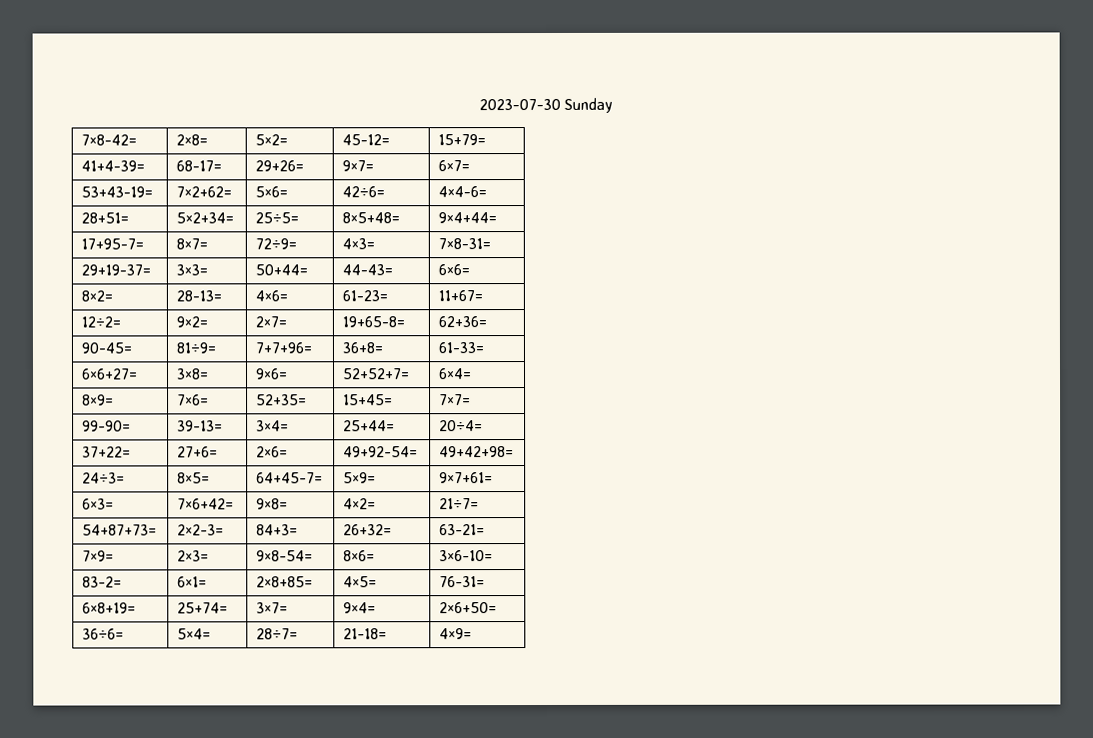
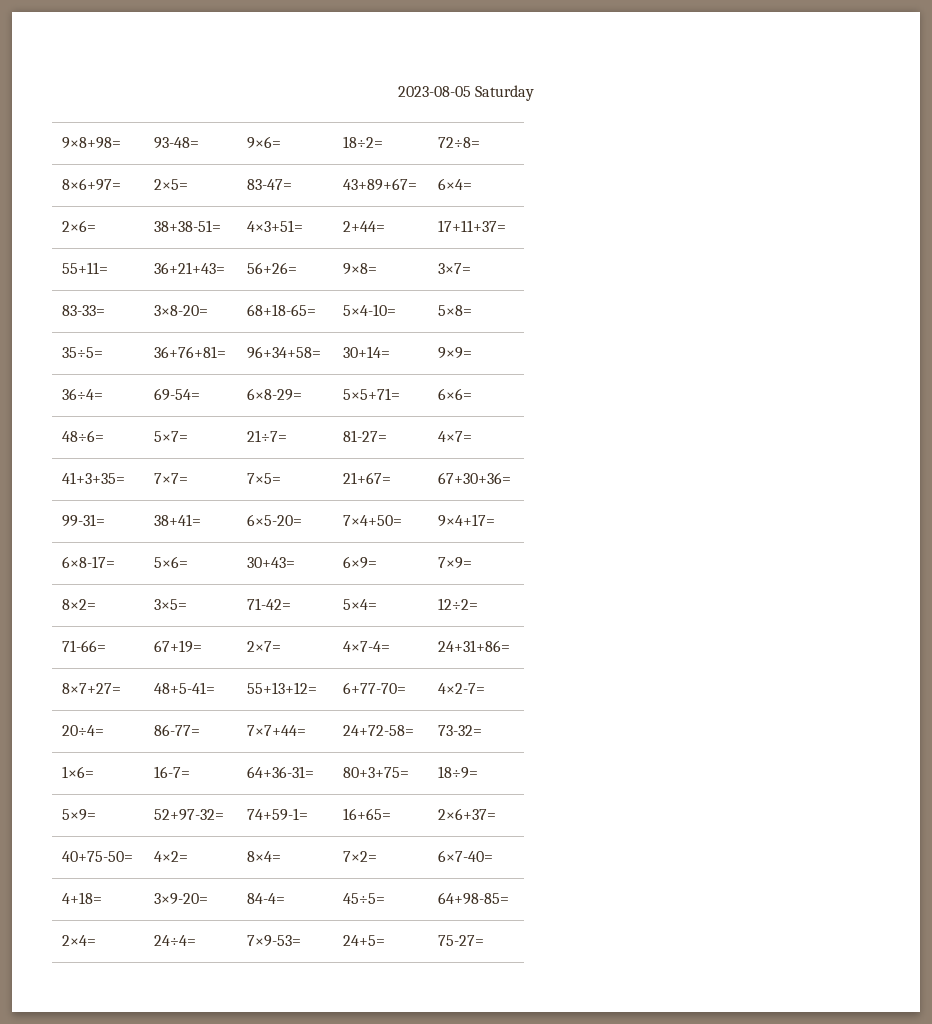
[478,97,614,113] [81,134,138,146] [176,134,209,146] [255,134,289,146] [342,134,391,146] [438,134,487,146] [81,160,146,172] [176,160,223,172] [255,160,305,172] [342,160,375,172] [438,160,471,172] [81,186,154,198] [176,186,233,198] [255,186,289,198] [342,186,386,198] [438,186,488,198] [81,212,130,224] [176,212,235,224] [255,212,300,224] [342,212,401,224] [438,212,498,224] [81,238,145,250] [176,238,209,250] [255,238,298,250] [342,238,376,250] [438,238,492,250] [81,264,152,276] [176,264,209,276] [255,264,309,276] [342,264,394,276] [438,264,471,276] [81,290,114,302] [176,290,223,302] [255,290,289,302] [342,290,389,302] [438,290,484,302] [81,316,122,328] [176,316,209,328] [255,316,288,328] [342,316,406,328] [438,316,488,328] [81,342,133,354] [176,342,217,354] [255,342,313,354] [342,342,384,354] [438,342,485,354] [81,368,139,380] [176,368,210,380] [255,368,289,380] [342,368,411,380] [438,368,473,380] [82,394,115,406] [177,394,210,406] [256,394,308,406] [343,394,394,406] [439,394,472,406] [82,420,132,432] [177,420,224,432] [256,420,290,432] [343,420,396,432] [439,420,484,432] [82,446,132,458] [177,446,219,458] [256,446,289,458] [343,446,419,458] [439,446,515,458] [82,472,126,484] [177,472,211,484] [256,472,324,484] [343,472,377,484] [439,472,494,484] [82,498,115,510] [177,498,235,510] [256,498,289,510] [343,498,377,510] [439,498,480,510] [82,524,158,536] [177,524,225,536] [256,524,299,536] [343,524,393,536] [439,524,486,536] [82,550,115,562] [177,550,210,562] [256,550,314,562] [343,550,376,562] [439,550,494,562] [82,576,123,588] [177,576,208,588] [256,576,314,588] [343,576,378,588] [439,576,486,588] [82,602,137,614] [177,602,229,614] [256,602,289,614] [343,602,377,614] [439,602,498,614] [82,628,125,640] [177,628,212,640] [256,628,299,640] [343,628,388,640] [439,628,473,640] 2023-07-30 Sunday // 7×8-42= | 2×8= | 5×2= | 45-12= | 15+79= // 41+4-39= | 68-17= | 29+26= | 9×7= | 6×7= // 53+43-19= | 7×2+62= | 5×6= | 42÷6= | 4×4-6= // 28+51= | 5×2+34= | 25÷5= | 8×5+48= | 9×4+44= // 17+95-7= | 8×7= | 72÷9= | 4×3= | 7×8-31= // 29+19-37= | 3×3= | 50+44= | 44-43= | 6×6= // 8×2= | 28-13= | 4×6= | 61-23= | 11+67= // 12÷2= | 9×2= | 2×7= | 19+65-8= | 62+36= // 90-45= | 81÷9= | 7+7+96= | 36+8= | 61-33= // 6×6+27= | 3×8= | 9×6= | 52+52+7= | 6×4= // 8×9= | 7×6= | 52+35= | 15+45= | 7×7= // 99-90= | 39-13= | 3×4= | 25+44= | 20÷4= // 37+22= | 27+6= | 2×6= | 49+92-54= | 49+42+98= // 24÷3= | 8×5= | 64+45-7= | 5×9= | 9×7+61= // 6×3= | 7×6+42= | 9×8= | 4×2= | 21÷7= // 54+87+73= | 2×2-3= | 84+3= | 26+32= | 63-21= // 7×9= | 2×3= | 9×8-54= | 8×6= | 3×6-10= // 83-2= | 6×1= | 2×8+85= | 4×5= | 76-31= // 6×8+19= | 25+74= | 3×7= | 9×4= | 2×6+50= // 36÷6= | 5×4= | 28÷7= | 21-18= | 4×9= -> [397,85,535,101] [62,137,122,149] [154,137,200,149] [247,136,282,149] [343,136,384,148] [438,137,481,148] [62,178,122,191] [154,179,189,190] [247,179,293,190] [343,178,418,191] [438,178,473,190] [62,220,97,232] [154,220,222,232] [247,220,304,232] [343,221,386,232] [438,220,507,232] [62,262,109,274] [154,262,226,274] [247,262,298,274] [343,263,378,275] [438,263,472,274] [62,305,106,316] [154,305,209,316] [247,304,317,316] [343,304,397,316] [438,305,473,316] [62,347,104,358] [154,346,227,358] [247,346,322,359] [343,346,391,358] [438,347,473,359] [62,388,104,400] [154,388,201,401] [247,388,303,401] [343,388,401,400] [438,388,473,400] [62,430,105,442] [154,431,189,442] [247,430,288,442] [343,430,388,442] [438,431,473,442] [62,472,126,484] [154,473,189,484] [247,473,282,484] [343,472,392,484] [438,472,512,484] [62,514,106,527] [154,514,202,526] [247,514,303,526] [343,515,403,526] [438,514,496,527] [62,556,116,568] [154,556,189,568] [247,557,296,568] [343,556,378,569] [438,557,473,569] [62,599,97,610] [154,599,188,610] [247,598,292,610] [343,599,378,610] [438,598,479,610] [62,640,107,652] [154,640,203,653] [247,641,282,652] [343,641,391,652] [438,640,511,652] [62,683,122,694] [154,682,216,694] [247,682,318,694] [343,682,407,694] [438,683,486,694] [62,725,105,736] [154,724,201,736] [247,725,307,736] [343,725,415,736] [438,725,483,736] [62,766,95,778] [154,766,191,778] [247,766,315,778] [343,767,410,778] [438,766,479,779] [62,809,97,821] [154,809,225,821] [247,808,309,821] [343,808,392,820] [438,808,497,820] [62,851,134,862] [154,851,189,862] [247,851,282,862] [343,851,378,862] [438,850,494,862] [62,892,103,904] [154,893,209,905] [247,893,286,904] [343,893,386,904] [438,892,510,905] [62,935,97,946] [154,935,197,946] [247,935,302,947] [343,935,386,946] [438,935,485,946] 2023-08-05 Saturday // 9×8+98= | 93-48= | 9×6= | 18÷2= | 72÷8= // 8×6+97= | 2×5= | 83-47= | 43+89+67= | 6×4= // 2×6= | 38+38-51= | 4×3+51= | 2+44= | 17+11+37= // 55+11= | 36+21+43= | 56+26= | 9×8= | 3×7= // 83-33= | 3×8-20= | 68+18-65= | 5×4-10= | 5×8= // 35÷5= | 36+76+81= | 96+34+58= | 30+14= | 9×9= // 36÷4= | 69-54= | 6×8-29= | 5×5+71= | 6×6= // 48÷6= | 5×7= | 21÷7= | 81-27= | 4×7= // 41+3+35= | 7×7= | 7×5= | 21+67= | 67+30+36= // 99-31= | 38+41= | 6×5-20= | 7×4+50= | 9×4+17= // 6×8-17= | 5×6= | 30+43= | 6×9= | 7×9= // 8×2= | 3×5= | 71-42= | 5×4= | 12÷2= // 71-66= | 67+19= | 2×7= | 4×7-4= | 24+31+86= // 8×7+27= | 48+5-41= | 55+13+12= | 6+77-70= | 4×2-7= // 20÷4= | 86-77= | 7×7+44= | 24+72-58= | 73-32= // 1×6= | 16-7= | 64+36-31= | 80+3+75= | 18÷9= // 5×9= | 52+97-32= | 74+59-1= | 16+65= | 2×6+37= // 40+75-50= | 4×2= | 8×4= | 7×2= | 6×7-40= // 4+18= | 3×9-20= | 84-4= | 45÷5= | 64+98-85= // 2×4= | 24÷4= | 7×9-53= | 24+5= | 75-27=

